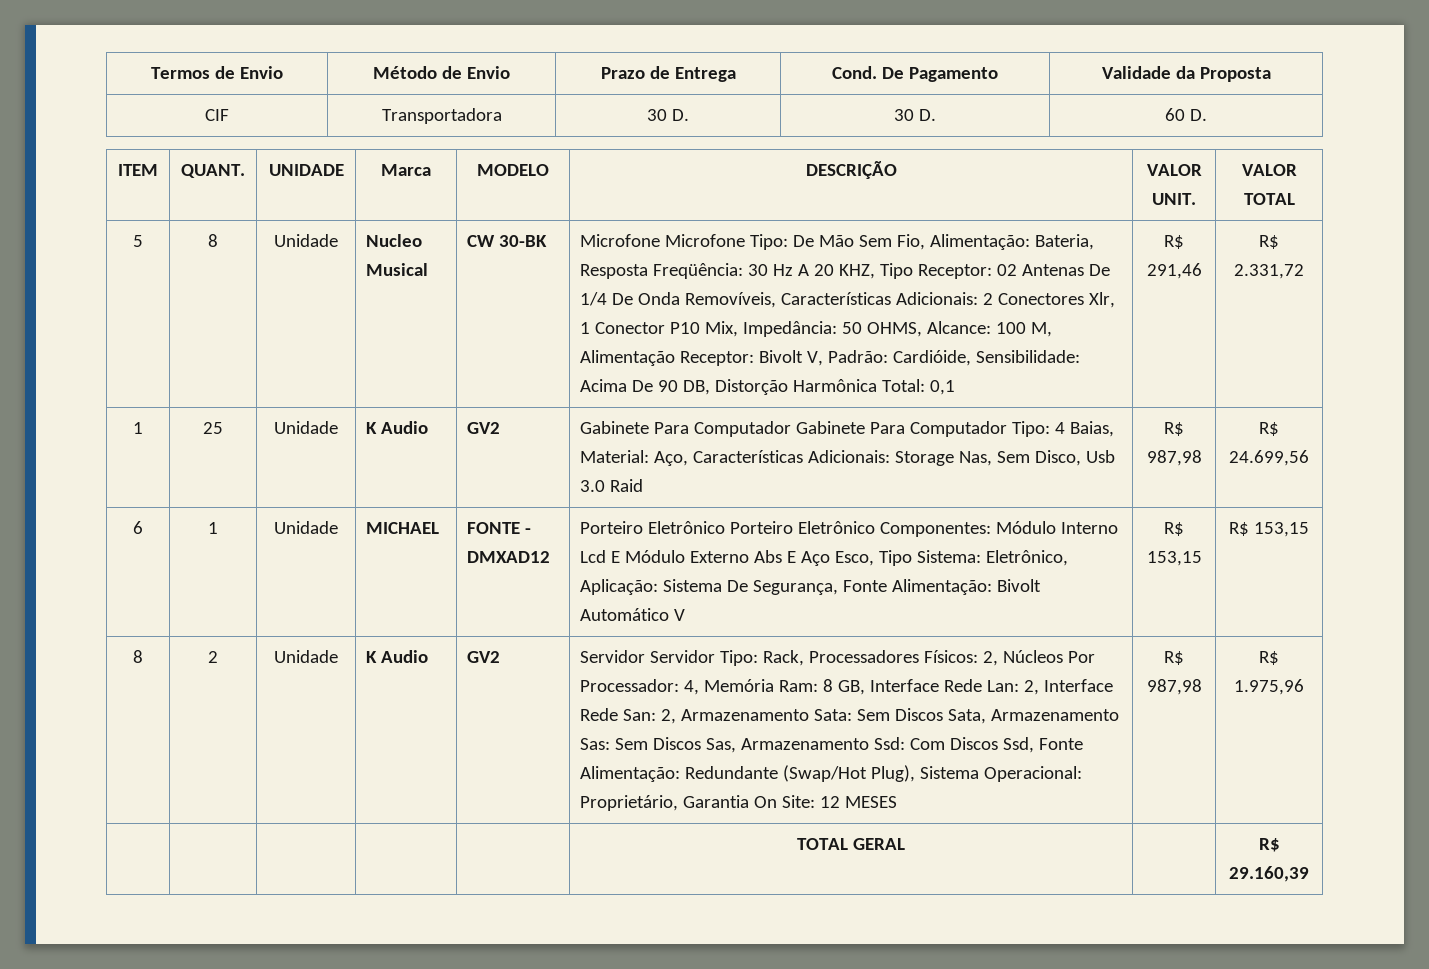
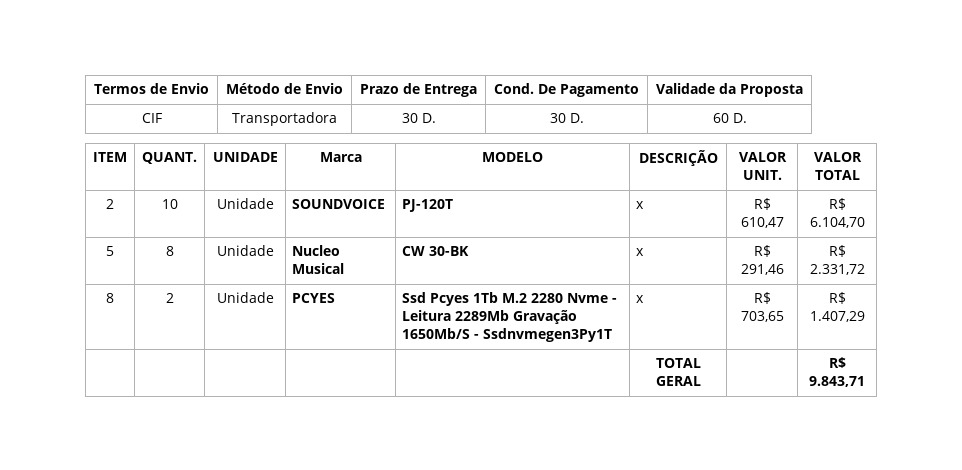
(1295, 199) none -> [106,199,114,209] [161,199,178,209] [216,198,274,209] [292,199,386,209] [402,199,454,212] [636,201,645,209] [753,198,771,210] [740,217,784,228] [828,198,846,210] [809,217,865,228] // 2 | 10 | Unidade | SOUNDVOICE | PJ-120T | x | R$ 610,47 | R$ 6.104,70
[580,234,1095,250] [580,263,1111,279] [580,292,1116,308] [580,321,1053,337] [580,350,1081,366] [580,379,956,395] [1164,235,1184,249] [1146,263,1202,279] [1259,235,1279,249] [1234,264,1304,279] [133,422,143,434] [203,422,223,434] [274,421,338,434] [366,421,429,434] [467,422,501,434] [580,421,1115,437] [580,450,1116,466] [580,479,644,492] [1164,422,1184,436] [1146,450,1202,466] [1259,422,1279,436] [1229,450,1309,466] [133,521,143,534] [208,522,218,534] [274,521,338,534] [366,522,440,534] [467,522,532,534] [467,551,551,563] [580,521,1119,537] [580,550,1069,566] [580,579,1042,595] [580,608,686,621] [1164,522,1184,536] [1146,551,1202,566] [1229,522,1309,537] [133,650,143,663] [208,651,218,663] [274,650,338,663] [366,650,429,663] [467,651,501,663] [580,650,1096,666] [580,679,1114,695] [580,708,1120,724] [580,737,1084,753] [580,765,1083,782] [580,795,898,811] [1164,651,1184,665] [1146,679,1202,695] [1259,651,1279,665] [1234,679,1304,695] Microfone Microfone Tipo: De Mão Sem Fio, Alimentação: Bateria, Resposta Freqüência: 30 Hz A 20 KHZ, Tipo Receptor: 02 Antenas De 1/4 De Onda Removíveis, Características Adicionais: 2 Conectores Xlr, 1 Conector P10 Mix, Impedância: 50 OHMS, Alcance: 100 M, Alimentação Receptor: Bivolt V, Padrão: Cardióide, Sensibilidade: Acima De 90 DB, Distorção Harmônica Total: 0,1 | R$ 291,46 | R$ 2.331,72 // 1 | 25 | Unidade | K Audio | GV2 | Gabinete Para Computador Gabinete Para Computador Tipo: 4 Baias, Material: Aço, Características Adicionais: Storage Nas, Sem Disco, Usb 3.0 Raid | R$ 987,98 | R$ 24.699,56 // 6 | 1 | Unidade | MICHAEL | FONTE - DMXAD12 | Porteiro Eletrônico Porteiro Eletrônico Componentes: Módulo Interno Lcd E Módulo Externo Abs E Aço Esco, Tipo Sistema: Eletrônico, Aplicação: Sistema De Segurança, Fonte Alimentação: Bivolt Automático V | R$ 153,15 | R$ 153,15 // 8 | 2 | Unidade | K Audio | GV2 | Servidor Servidor Tipo: Rack, Processadores Físicos: 2, Núcleos Por Processador: 4, Memória Ram: 8 GB, Interface Rede Lan: 2, Interface Rede San: 2, Armazenamento Sata: Sem Discos Sata, Armazenamento Sas: Sem Discos Sas, Armazenamento Ssd: Com Discos Ssd, Fonte Alimentação: Redundante (Swap/Hot Plug), Sistema Operacional: Proprietário, Garantia On Site: 12 MESES | R$ 987,98 | R$ 1.975,96 -> [636,248,645,256] [753,245,771,257] [740,264,784,275] [828,245,846,257] [809,264,865,275] [106,293,114,303] [165,293,174,303] [216,292,274,303] [292,293,336,303] [402,292,618,306] [402,310,578,324] [402,328,613,342] [636,295,645,303] [753,292,771,304] [740,311,784,322] [828,292,846,304] [809,311,865,322] x | R$ 291,46 | R$ 2.331,72 // 8 | 2 | Unidade | PCYES | Ssd Pcyes 1Tb M.2 2280 Nvme - Leitura 2289Mb Gravação 1650Mb/S - Ssdnvmegen3Py1T | x | R$ 703,65 | R$ 1.407,29
[1229,866,1309,882] 29.160,39 -> [809,376,865,387] 9.843,71

